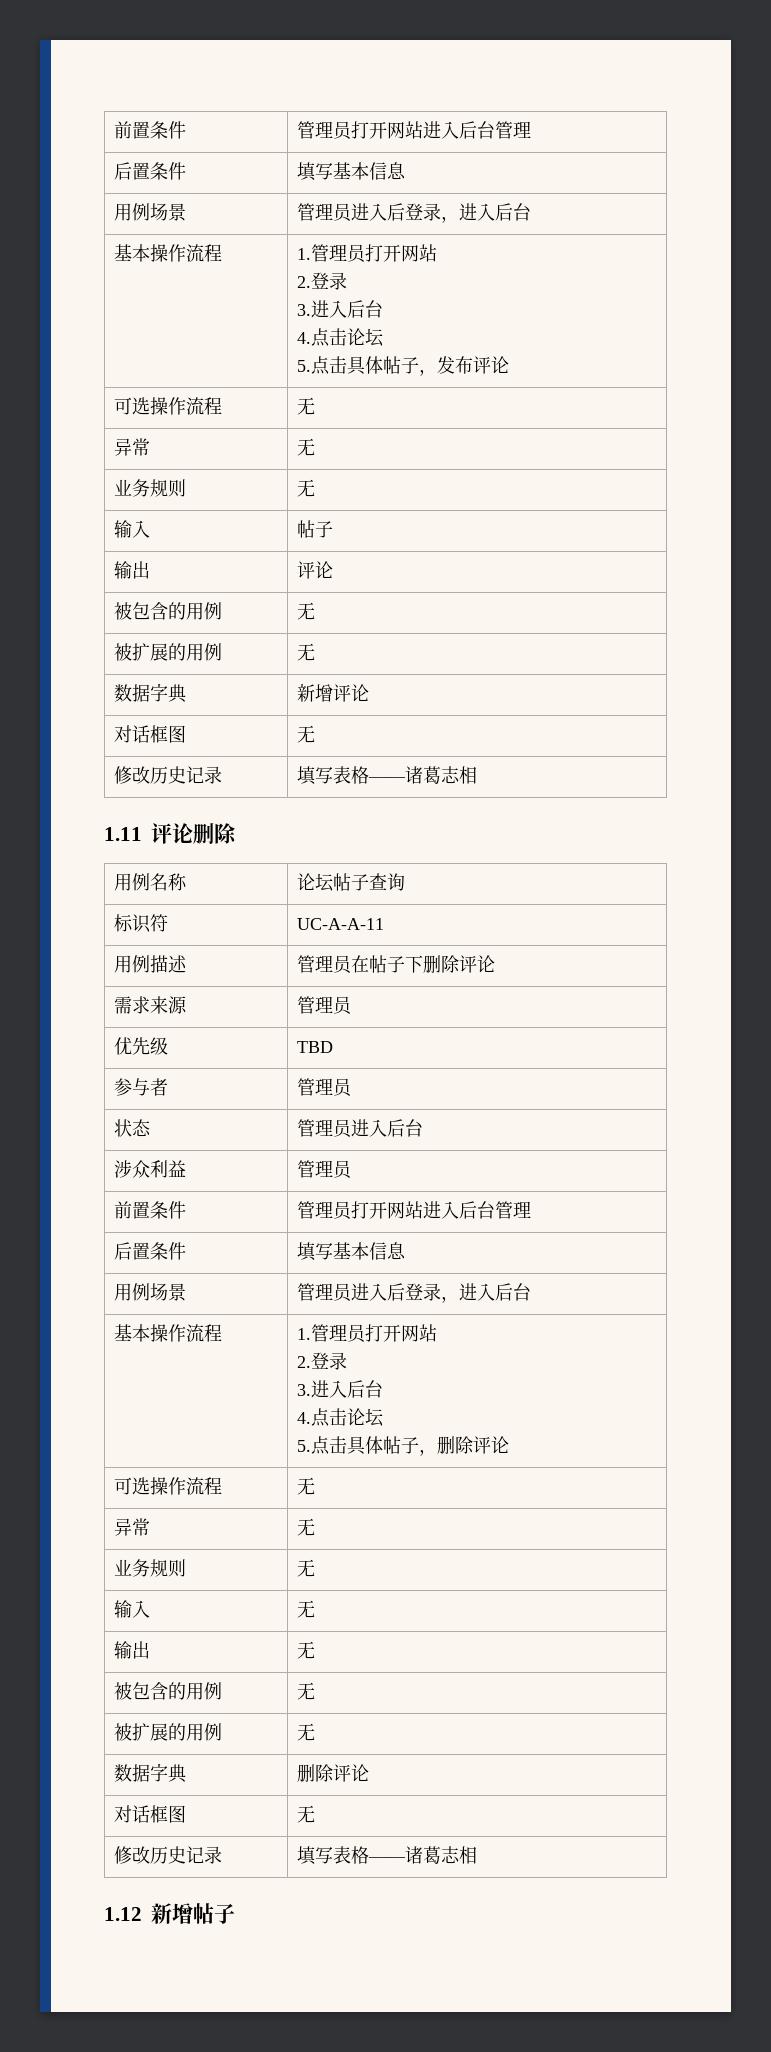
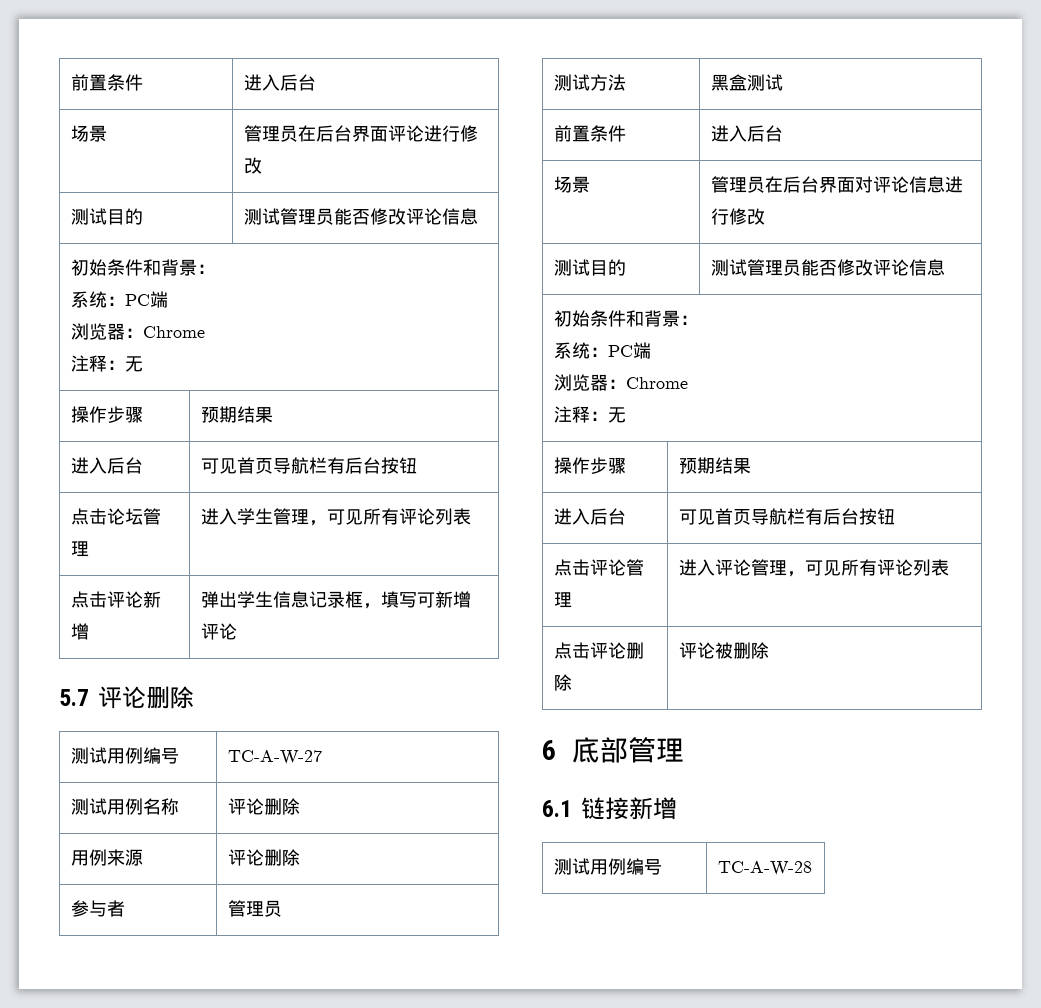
[114,121,187,139] [297,121,532,140] [114,162,187,180] [297,162,407,181] [114,203,187,221] [297,203,532,223] [114,244,223,262] [297,244,438,263] [297,272,348,290] [297,300,384,318] [297,328,385,347] [297,356,510,376] [114,397,223,415] [297,397,316,415] [114,438,151,456] [297,438,316,456] [114,479,187,497] [297,479,316,497] [114,520,151,538] [297,520,334,538] [114,561,151,579] [297,561,334,579] [114,602,223,620] [297,602,316,620] [114,643,223,661] [297,643,316,661] [114,683,188,703] [297,684,370,702] [114,725,187,743] [297,725,316,743] [114,766,223,784] [297,766,478,785] [104,823,237,844] [114,873,188,891] [297,873,406,892] [114,914,169,933] [297,918,385,930] [114,955,188,973] [297,955,496,974] [114,996,188,1014] [297,996,354,1015] [114,1037,169,1055] [297,1041,334,1053] [114,1078,169,1096] [297,1078,354,1097] [114,1119,152,1137] [297,1119,424,1138] [114,1160,187,1178] [297,1160,354,1179] [114,1201,187,1219] [297,1201,532,1220] [114,1242,187,1260] [297,1242,407,1261] [114,1283,187,1301] [297,1283,532,1303] [114,1324,223,1342] [297,1324,438,1343] [297,1352,348,1370] [297,1380,384,1398] [297,1408,385,1427] [297,1436,510,1456] [114,1477,223,1495] [297,1477,316,1495] [114,1518,151,1536] [297,1518,316,1536] [114,1559,187,1577] [297,1559,316,1577] [114,1600,151,1618] [297,1600,316,1618] [114,1641,151,1659] [297,1641,316,1659] [114,1682,223,1700] [297,1682,316,1700] [114,1723,223,1741] [297,1723,316,1741] [114,1763,188,1783] [297,1764,370,1782] [114,1805,187,1823] [297,1805,316,1823] [114,1846,223,1864] [297,1846,478,1865] [104,1903,235,1924] 前置条件 | 管理员打开网站进入后台管理 // 后置条件 | 填写基本信息 // 用例场景 | 管理员进入后登录，进入后台 // 基本操作流程 | 1.管理员打开网站 // 2.登录 // 3.进入后台 // 4.点击论坛 // 5.点击具体帖子，发布评论 // 可选操作流程 | 无 // 异常 | 无 // 业务规则 | 无 // 输入 | 帖子 // 输出 | 评论 // 被包含的用例 | 无 // 被扩展的用例 | 无 // 数据字典 | 新增评论 // 对话框图 | 无 // 修改历史记录 | 填写表格——诸葛志相 // 1.11评论删除 // 用例名称 | 论坛帖子查询 // 标识符 | UC-A-A-11 // 用例描述 | 管理员在帖子下删除评论 // 需求来源 | 管理员 // 优先级 | TBD // 参与者 | 管理员 // 状态 | 管理员进入后台 // 涉众利益 | 管理员 // 前置条件 | 管理员打开网站进入后台管理 // 后置条件 | 填写基本信息 // 用例场景 | 管理员进入后登录，进入后台 // 基本操作流程 | 1.管理员打开网站 // 2.登录 // 3.进入后台 // 4.点击论坛 // 5.点击具体帖子，删除评论 // 可选操作流程 | 无 // 异常 | 无 // 业务规则 | 无 // 输入 | 无 // 输出 | 无 // 被包含的用例 | 无 // 被扩展的用例 | 无 // 数据字典 | 删除评论 // 对话框图 | 无 // 修改历史记录 | 填写表格——诸葛志相 // 1.12新增帖子 -> [70,74,143,91] [243,74,316,91] [70,125,107,142] [243,125,478,142] [243,157,262,174] [70,208,143,225] [243,208,478,225] [70,259,215,276] [70,291,168,308] [70,323,205,340] [70,355,143,372] [70,406,143,423] [200,406,273,423] [70,457,143,474] [200,457,417,474] [70,508,161,525] [70,541,89,557] [200,508,471,526] [70,591,161,608] [70,623,89,640] [200,591,471,609] [200,623,237,640] [59,686,194,709] [70,747,179,764] [227,750,322,765] [70,798,179,815] [227,798,300,815] [70,849,143,866] [227,849,300,866] [70,900,125,917] [227,900,282,917] [553,74,626,91] [710,74,783,91] [553,125,626,142] [710,125,783,142] [553,176,590,193] [710,176,963,193] [710,208,765,225] [553,259,626,276] [710,259,945,276] [553,310,698,327] [553,342,651,359] [553,374,688,391] [553,406,626,423] [553,457,626,474] [678,457,751,474] [553,508,626,525] [678,508,895,525] [553,559,644,576] [553,592,572,608] [678,559,949,577] [553,642,644,659] [553,674,572,691] [678,642,769,659] [542,737,684,763] [542,797,677,820] [553,858,662,875] [717,861,812,876] 前置条件 | 进入后台 // 场景 | 管理员在后台界面评论进行修改 // 测试目的 | 测试管理员能否修改评论信息 // 初始条件和背景： // 系统：PC端 // 浏览器：Chrome // 注释：无 // 操作步骤 | 预期结果 // 进入后台 | 可见首页导航栏有后台按钮 // 点击论坛管理 | 进入学生管理，可见所有评论列表 // 点击评论新增 | 弹出学生信息记录框，填写可新增评论 // 5.7评论删除 // 测试用例编号 | TC-A-W-27 // 测试用例名称 | 评论删除 // 用例来源 | 评论删除 // 参与者 | 管理员 // 测试方法 | 黑盒测试 // 前置条件 | 进入后台 // 场景 | 管理员在后台界面对评论信息进行修改 // 测试目的 | 测试管理员能否修改评论信息 // 初始条件和背景： // 系统：PC端 // 浏览器：Chrome // 注释：无 // 操作步骤 | 预期结果 // 进入后台 | 可见首页导航栏有后台按钮 // 点击评论管理 | 进入评论管理，可见所有评论列表 // 点击评论删除 | 评论被删除 // 6底部管理 // 6.1链接新增 // 测试用例编号 | TC-A-W-28

